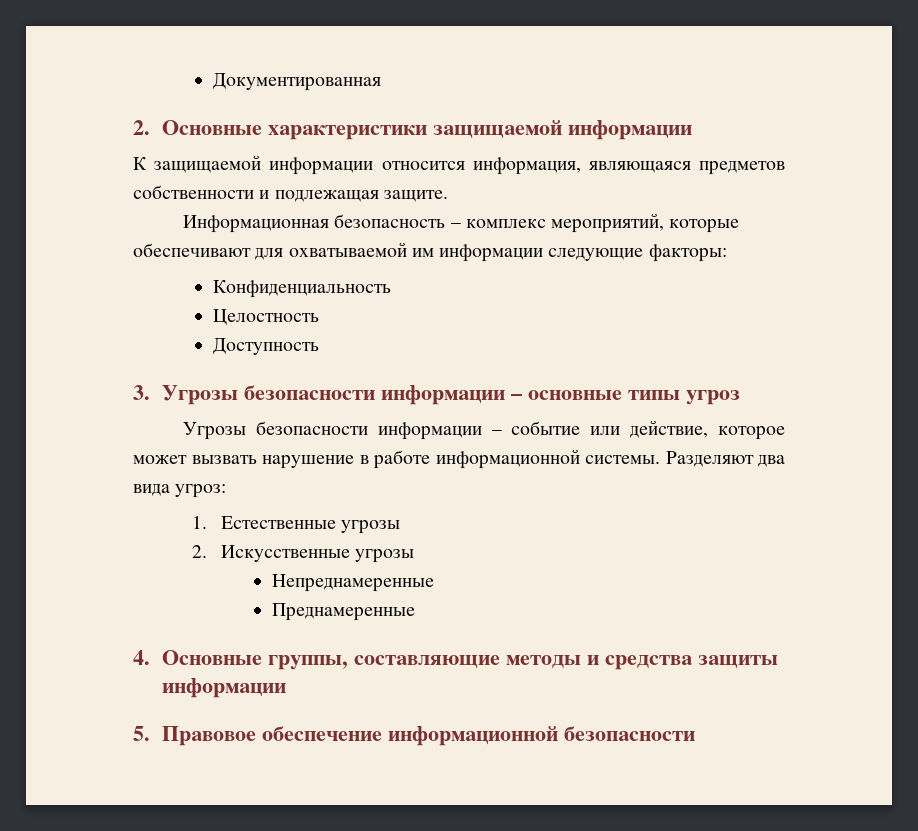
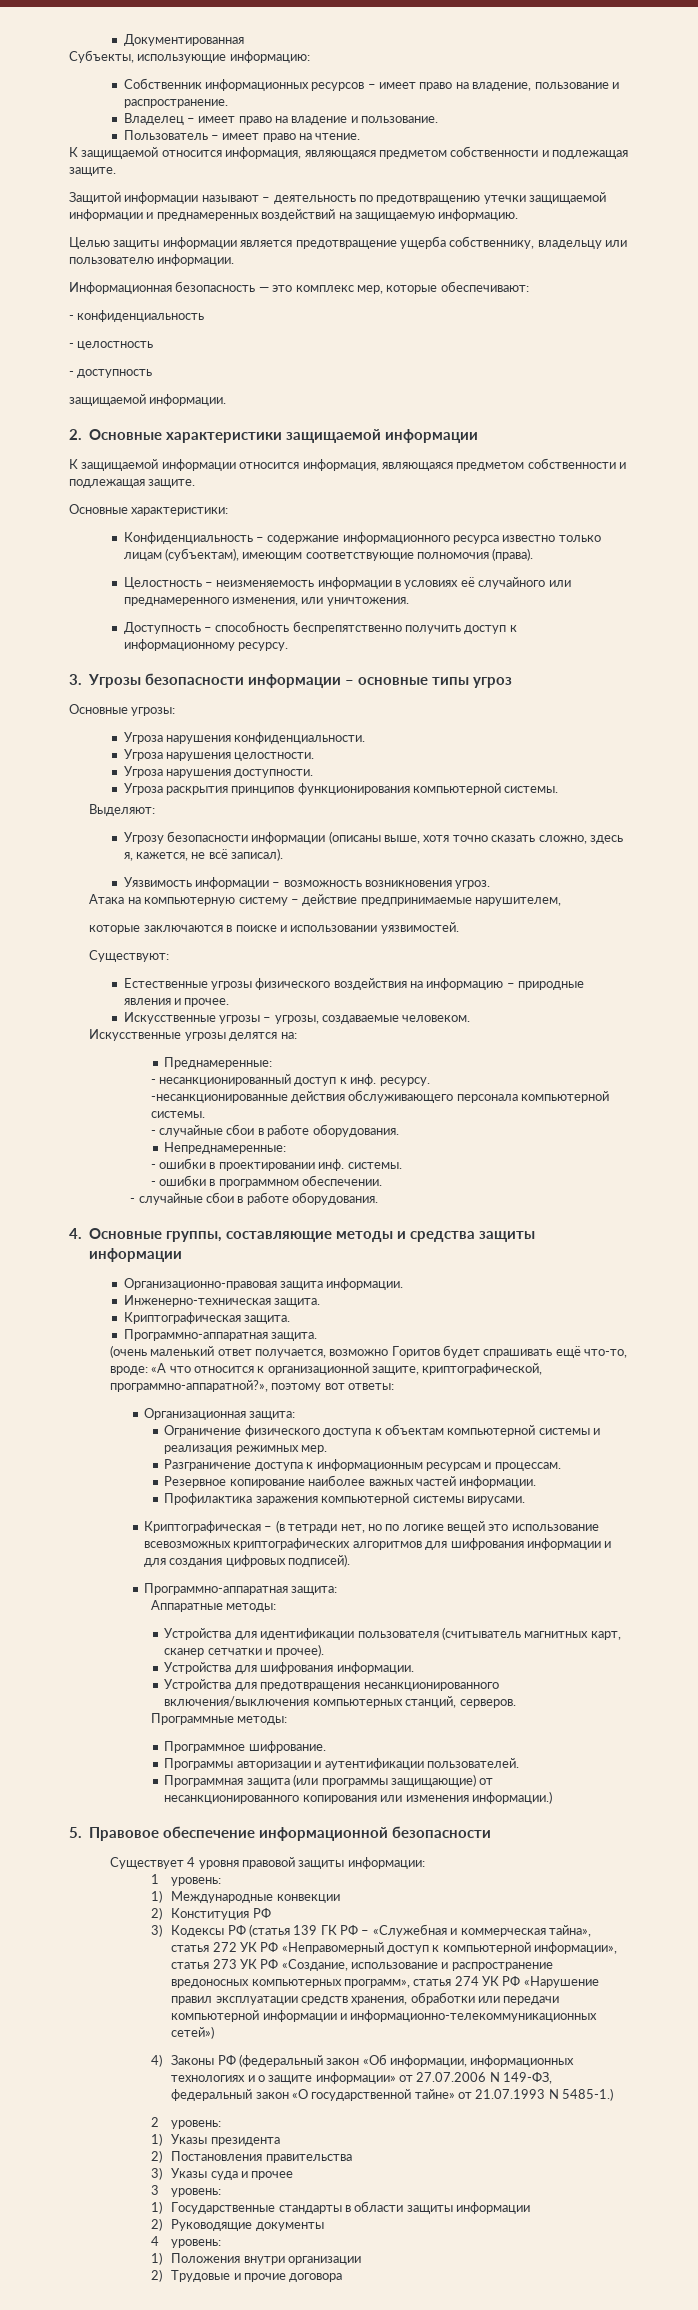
(381, 82) none -> [69,50,310,63] [123,78,619,91] [123,99,228,108] [123,113,439,125] [123,130,361,142] [69,146,628,159] [69,167,116,176] [69,192,606,204] [69,209,519,221] [69,236,627,249] [69,254,235,266] [69,281,529,294] [69,310,205,322] [69,341,154,350] [69,369,153,378] [69,394,227,406] // Субъекты, использующие информацию: // Собственник информационных ресурсов – имеет право на владение, пользование и распространение. // Владелец – имеет право на владение и пользование. // Пользователь – имеет право на чтение. // К защищаемой относится информация, являющаяся предметом собственности и подлежащая защите. // Защитой информации называют – деятельность по предотвращению утечки защищаемой информации и преднамеренных воздействий на защищаемую информацию. // Целью защиты информации является предотвращение ущерба собственнику, владельцу или пользователю информации. // Информационная безопасность — это комплекс мер, которые обеспечивают: // - конфиденциальность // - целостность // - доступность // защищаемой информации.
[699,161,785,175] [133,185,448,202] [183,213,740,233] [133,242,727,262] [212,280,391,298] [212,309,319,325] [212,338,319,355] предметов собственности и подлежащая защите. // Информационная безопасность – комплекс мероприятий, которые обеспечивают для охватываемой им информации следующие факторы: // Конфиденциальность // Целостность // Доступность -> [456,458,626,471] [69,479,196,488] [69,504,229,516] [123,532,601,544] [123,548,534,561] [123,577,571,589] [123,597,409,606] [123,621,517,634] [123,639,288,651] предметом собственности и подлежащая защите. // Основные характеристики: // Конфиденциальность – содержание информационного ресурса известно только лицам (субъектам), имеющим соответствующие полномочия (права). // Целостность – неизменяемость информации в условиях её случайного или преднамеренного изменения, или уничтожения. // Доступность – способность беспрепятственно получить доступ к информационному ресурсу.
[183,420,786,440] [133,449,785,469] [133,484,227,498] [191,516,401,534] [191,545,415,563] [271,574,434,592] [271,603,415,621] Угрозы безопасности информации – событие или действие, которое может вызвать нарушение в работе информационной системы. Разделяют два вида угроз: // 1. Естественные угрозы // 2. Искусственные угрозы // Непреднамеренные // Преднамеренные -> [69,704,176,716] [123,732,366,744] [123,749,315,761] [123,766,314,778] [123,783,559,795] [89,804,156,816] [123,831,623,844] [123,848,284,861] [123,877,491,889] [89,894,562,906] [89,922,459,934] [89,950,170,962] [123,978,585,990] [123,998,230,1007] [123,1012,471,1024] [89,1029,297,1041] [164,1057,273,1069] [150,1074,430,1086] [150,1090,610,1103] [150,1111,205,1118] [150,1124,399,1137] [164,1142,287,1154] [150,1158,402,1171] [150,1175,383,1188] [130,1192,379,1205] Основные угрозы: // Угроза нарушения конфиденциальности. // Угроза нарушения целостности. // Угроза нарушения доступности. // Угроза раскрытия принципов функционирования компьютерной системы. // Выделяют: // Угрозу безопасности информации (описаны выше, хотя точно сказать сложно, здесь я, кажется, не всё записал). // Уязвимость информации – возможность возникновения угроз. // Атака на компьютерную систему – действие предпринимаемые нарушителем, // которые заключаются в поиске и использовании уязвимостей. // Существуют: // Естественные угрозы физического воздействия на информацию – природные явления и прочее. // Искусственные угрозы – угрозы, создаваемые человеком. // Искусственные угрозы делятся на: // Преднамеренные: // - несанкционированный доступ к инф. ресурсу. // -несанкционированные действия обслуживающего персонала компьютерной системы. // - случайные сбои в работе оборудования. // Непреднамеренные: // - ошибки в проектировании инф. системы. // - ошибки в программном обеспечении. // - случайные сбои в работе оборудования.
(287, 688) none -> [123,1278,404,1290] [123,1295,320,1307] [123,1312,290,1324] [123,1329,317,1341] [109,1345,628,1358] [109,1363,543,1375] [109,1380,394,1392] [144,1408,296,1420] [164,1424,601,1437] [164,1445,328,1454] [164,1459,561,1471] [164,1475,537,1488] [164,1493,525,1505] [144,1520,599,1533] [144,1538,612,1550] [144,1554,351,1567] [144,1583,338,1595] [150,1600,277,1612] [164,1627,621,1640] [164,1644,324,1657] [164,1662,414,1674] [164,1679,499,1691] [164,1696,516,1708] [150,1713,288,1725] [164,1741,326,1753] [164,1758,519,1770] [164,1774,494,1787] [164,1791,552,1804] // Организационно-правовая защита информации. // Инженерно-техническая защита. // Криптографическая защита. // Программно-аппаратная защита. // (очень маленький ответ получается, возможно Горитов будет спрашивать ещё что-то, вроде: «А что относится к организационной защите, криптографической, программно-аппаратной?», поэтому вот ответы: // Организационная защита: // Ограничение физического доступа к объектам компьютерной системы и реализация режимных мер. // Разграничение доступа к информационным ресурсам и процессам. // Резервное копирование наиболее важных частей информации. // Профилактика заражения компьютерной системы вирусами. // Криптографическая – (в тетради нет, но по логике вещей это использование всевозможных криптографических алгоритмов для шифрования информации и для создания цифровых подписей). // Программно-аппаратная защита: // Аппаратные методы: // Устройства для идентификации пользователя (считыватель магнитных карт, сканер сетчатки и прочее). // Устройства для шифрования информации. // Устройства для предотвращения несанкционированного включения/выключения компьютерных станций, серверов. // Программные методы: // Программное шифрование. // Программы авторизации и аутентификации пользователей. // Программная защита (или программы защищающие) от несанкционированного копирования или изменения информации.)
(696, 733) none -> [109,1857,425,1869] [150,1874,222,1886] [150,1890,340,1903] [150,1907,271,1920] [150,1924,591,1937] [171,1942,618,1954] [171,1959,553,1971] [171,1976,599,1988] [171,1992,560,2005] [171,2010,598,2022] [171,2026,215,2039] [150,2054,575,2067] [171,2072,553,2084] [171,2088,614,2101] [150,2117,222,2129] [150,2133,280,2146] [150,2150,352,2163] [150,2167,294,2180] [150,2185,222,2197] [150,2201,531,2214] [150,2218,324,2231] [150,2236,222,2248] [150,2252,361,2265] [150,2269,343,2282] // Существует 4 уровня правовой защиты информации: // 1 уровень: // 1) Международные конвекции // 2) Конституция РФ // 3) Кодексы РФ (статья 139 ГК РФ – «Служебная и коммерческая тайна», статья 272 УК РФ «Неправомерный доступ к компьютерной информации», статья 273 УК РФ «Создание, использование и распространение вредоносных компьютерных программ», статья 274 УК РФ «Нарушение правил эксплуатации средств хранения, обработки или передачи компьютерной информации и информационно-телекоммуникационных сетей») // 4) Законы РФ (федеральный закон «Об информации, информационных технологиях и о защите информации» от 27.07.2006 N 149-ФЗ, федеральный закон «О государственной тайне» от 21.07.1993 N 5485-1.) // 2 уровень: // 1) Указы президента // 2) Постановления правительства // 3) Указы суда и прочее // 3 уровень: // 1) Государственные стандарты в области защиты информации // 2) Руководящие документы // 4 уровень: // 1) Положения внутри организации // 2) Трудовые и прочие договора

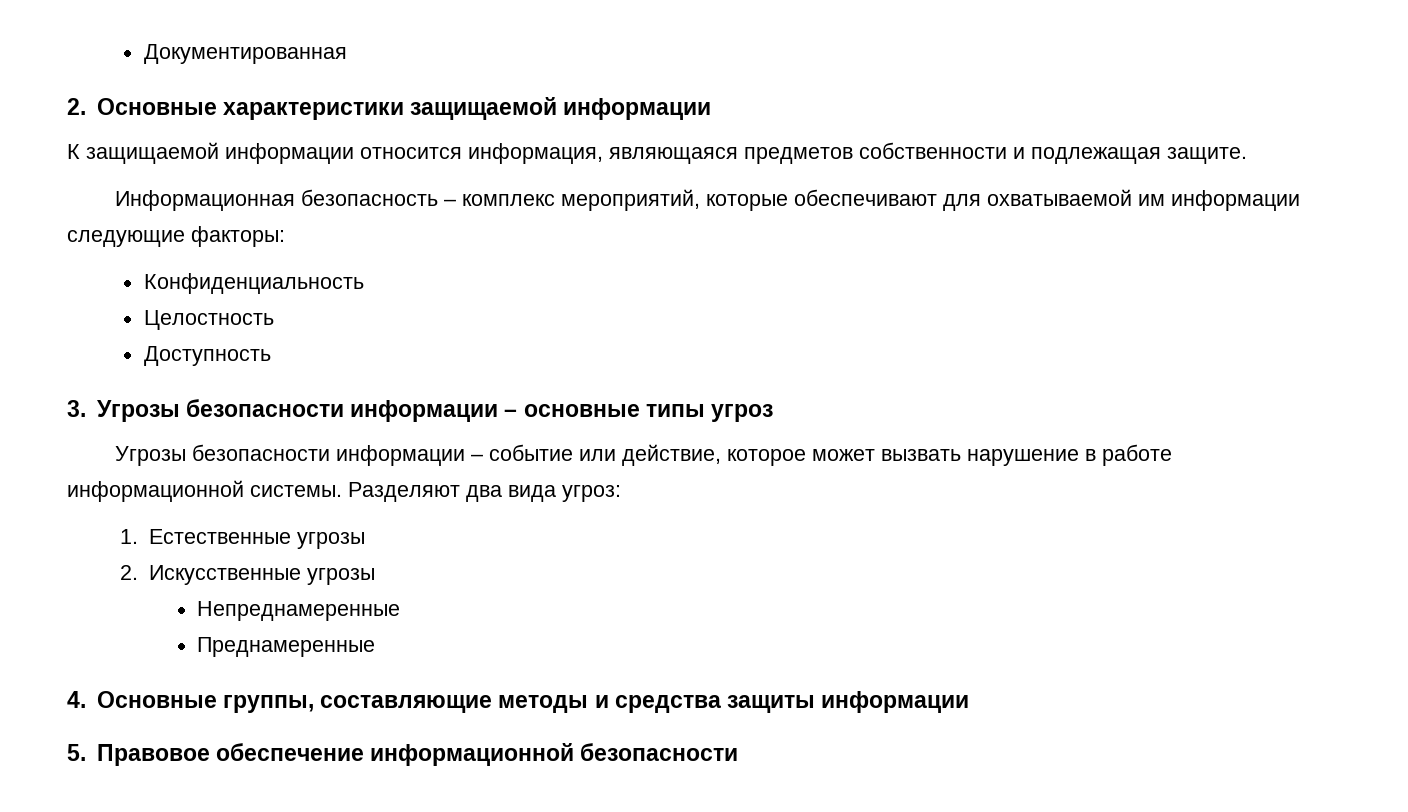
[69,50,310,63] [123,78,619,91] [123,99,228,108] [123,113,439,125] [123,130,361,142] [69,146,628,159] [69,167,116,176] [69,192,606,204] [69,209,519,221] [69,236,627,249] [69,254,235,266] [69,281,529,294] [69,310,205,322] [69,341,154,350] [69,369,153,378] [69,394,227,406] // Субъекты, использующие информацию: // Собственник информационных ресурсов – имеет право на владение, пользование и распространение. // Владелец – имеет право на владение и пользование. // Пользователь – имеет право на чтение. // К защищаемой относится информация, являющаяся предметом собственности и подлежащая защите. // Защитой информации называют – деятельность по предотвращению утечки защищаемой информации и преднамеренных воздействий на защищаемую информацию. // Целью защиты информации является предотвращение ущерба собственнику, владельцу или пользователю информации. // Информационная безопасность — это комплекс мер, которые обеспечивают: // - конфиденциальность // - целостность // - доступность // защищаемой информации. -> (347, 54) none
[456,458,626,471] [69,479,196,488] [69,504,229,516] [123,532,601,544] [123,548,534,561] [123,577,571,589] [123,597,409,606] [123,621,517,634] [123,639,288,651] предметом собственности и подлежащая защите. // Основные характеристики: // Конфиденциальность – содержание информационного ресурса известно только лицам (субъектам), имеющим соответствующие полномочия (права). // Целостность – неизменяемость информации в условиях её случайного или преднамеренного изменения, или уничтожения. // Доступность – способность беспрепятственно получить доступ к информационному ресурсу. -> [744,142,1247,164] [114,189,1300,211] [67,226,285,247] [143,273,364,294] [143,310,274,330] [143,346,271,366] предметов собственности и подлежащая защите. // Информационная безопасность – комплекс мероприятий, которые обеспечивают для охватываемой им информации следующие факторы: // Конфиденциальность // Целостность // Доступность
[69,704,176,716] [123,732,366,744] [123,749,315,761] [123,766,314,778] [123,783,559,795] [89,804,156,816] [123,831,623,844] [123,848,284,861] [123,877,491,889] [89,894,562,906] [89,922,459,934] [89,950,170,962] [123,978,585,990] [123,998,230,1007] [123,1012,471,1024] [89,1029,297,1041] [164,1057,273,1069] [150,1074,430,1086] [150,1090,610,1103] [150,1111,205,1118] [150,1124,399,1137] [164,1142,287,1154] [150,1158,402,1171] [150,1175,383,1188] [130,1192,379,1205] Основные угрозы: // Угроза нарушения конфиденциальности. // Угроза нарушения целостности. // Угроза нарушения доступности. // Угроза раскрытия принципов функционирования компьютерной системы. // Выделяют: // Угрозу безопасности информации (описаны выше, хотя точно сказать сложно, здесь я, кажется, не всё записал). // Уязвимость информации – возможность возникновения угроз. // Атака на компьютерную систему – действие предпринимаемые нарушителем, // которые заключаются в поиске и использовании уязвимостей. // Существуют: // Естественные угрозы физического воздействия на информацию – природные явления и прочее. // Искусственные угрозы – угрозы, создаваемые человеком. // Искусственные угрозы делятся на: // Преднамеренные: // - несанкционированный доступ к инф. ресурсу. // -несанкционированные действия обслуживающего персонала компьютерной системы. // - случайные сбои в работе оборудования. // Непреднамеренные: // - ошибки в проектировании инф. системы. // - ошибки в программном обеспечении. // - случайные сбои в работе оборудования. -> [114,444,1172,466] [67,480,621,502] [120,529,365,549] [120,565,375,585] [196,601,400,621] [196,637,375,657] Угрозы безопасности информации – событие или действие, которое может вызвать нарушение в работе информационной системы. Разделяют два вида угроз: // 1. Естественные угрозы // 2. Искусственные угрозы // Непреднамеренные // Преднамеренные
[123,1278,404,1290] [123,1295,320,1307] [123,1312,290,1324] [123,1329,317,1341] [109,1345,628,1358] [109,1363,543,1375] [109,1380,394,1392] [144,1408,296,1420] [164,1424,601,1437] [164,1445,328,1454] [164,1459,561,1471] [164,1475,537,1488] [164,1493,525,1505] [144,1520,599,1533] [144,1538,612,1550] [144,1554,351,1567] [144,1583,338,1595] [150,1600,277,1612] [164,1627,621,1640] [164,1644,324,1657] [164,1662,414,1674] [164,1679,499,1691] [164,1696,516,1708] [150,1713,288,1725] [164,1741,326,1753] [164,1758,519,1770] [164,1774,494,1787] [164,1791,552,1804] // Организационно-правовая защита информации. // Инженерно-техническая защита. // Криптографическая защита. // Программно-аппаратная защита. // (очень маленький ответ получается, возможно Горитов будет спрашивать ещё что-то, вроде: «А что относится к организационной защите, криптографической, программно-аппаратной?», поэтому вот ответы: // Организационная защита: // Ограничение физического доступа к объектам компьютерной системы и реализация режимных мер. // Разграничение доступа к информационным ресурсам и процессам. // Резервное копирование наиболее важных частей информации. // Профилактика заражения компьютерной системы вирусами. // Криптографическая – (в тетради нет, но по логике вещей это использование всевозможных криптографических алгоритмов для шифрования информации и для создания цифровых подписей). // Программно-аппаратная защита: // Аппаратные методы: // Устройства для идентификации пользователя (считыватель магнитных карт, сканер сетчатки и прочее). // Устройства для шифрования информации. // Устройства для предотвращения несанкционированного включения/выключения компьютерных станций, серверов. // Программные методы: // Программное шифрование. // Программы авторизации и аутентификации пользователей. // Программная защита (или программы защищающие) от несанкционированного копирования или изменения информации.) -> (970, 702) none
[109,1857,425,1869] [150,1874,222,1886] [150,1890,340,1903] [150,1907,271,1920] [150,1924,591,1937] [171,1942,618,1954] [171,1959,553,1971] [171,1976,599,1988] [171,1992,560,2005] [171,2010,598,2022] [171,2026,215,2039] [150,2054,575,2067] [171,2072,553,2084] [171,2088,614,2101] [150,2117,222,2129] [150,2133,280,2146] [150,2150,352,2163] [150,2167,294,2180] [150,2185,222,2197] [150,2201,531,2214] [150,2218,324,2231] [150,2236,222,2248] [150,2252,361,2265] [150,2269,343,2282] // Существует 4 уровня правовой защиты информации: // 1 уровень: // 1) Международные конвекции // 2) Конституция РФ // 3) Кодексы РФ (статья 139 ГК РФ – «Служебная и коммерческая тайна», статья 272 УК РФ «Неправомерный доступ к компьютерной информации», статья 273 УК РФ «Создание, использование и распространение вредоносных компьютерных программ», статья 274 УК РФ «Нарушение правил эксплуатации средств хранения, обработки или передачи компьютерной информации и информационно-телекоммуникационных сетей») // 4) Законы РФ (федеральный закон «Об информации, информационных технологиях и о защите информации» от 27.07.2006 N 149-ФЗ, федеральный закон «О государственной тайне» от 21.07.1993 N 5485-1.) // 2 уровень: // 1) Указы президента // 2) Постановления правительства // 3) Указы суда и прочее // 3 уровень: // 1) Государственные стандарты в области защиты информации // 2) Руководящие документы // 4 уровень: // 1) Положения внутри организации // 2) Трудовые и прочие договора -> (739, 752) none

